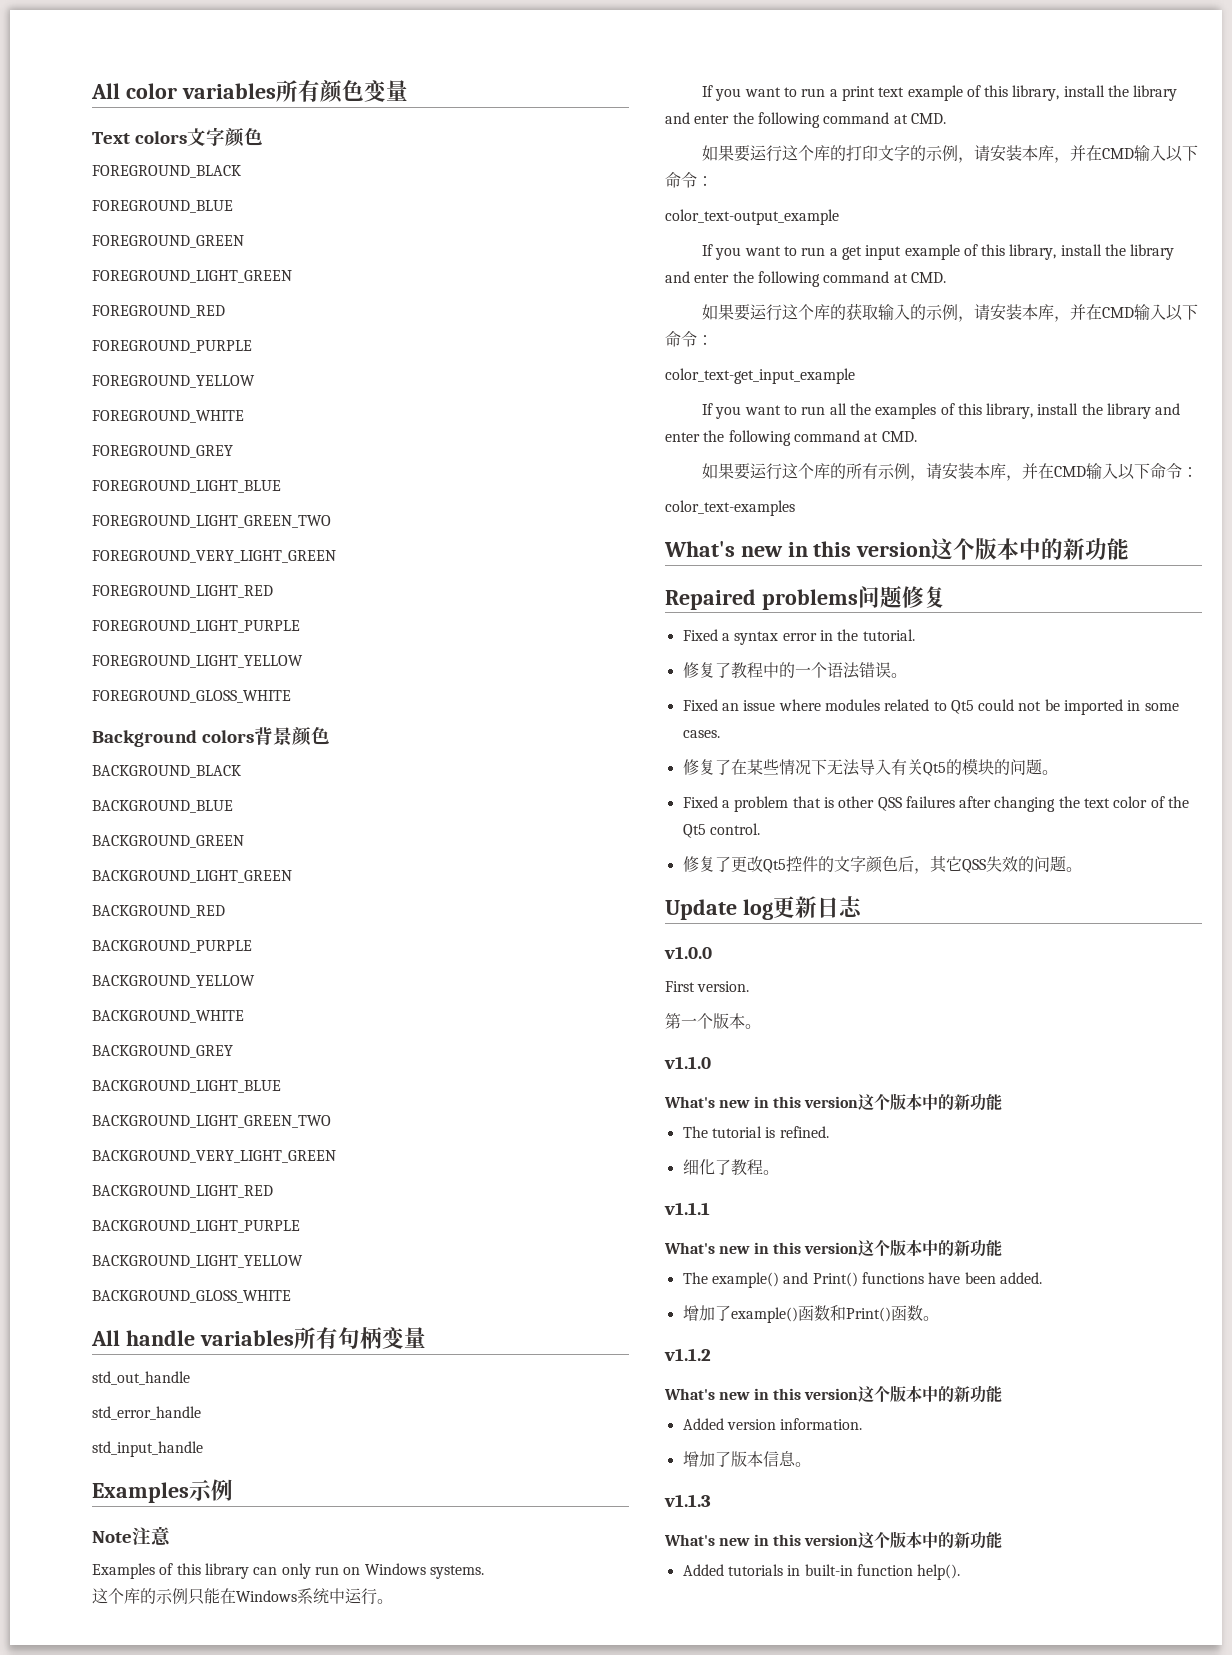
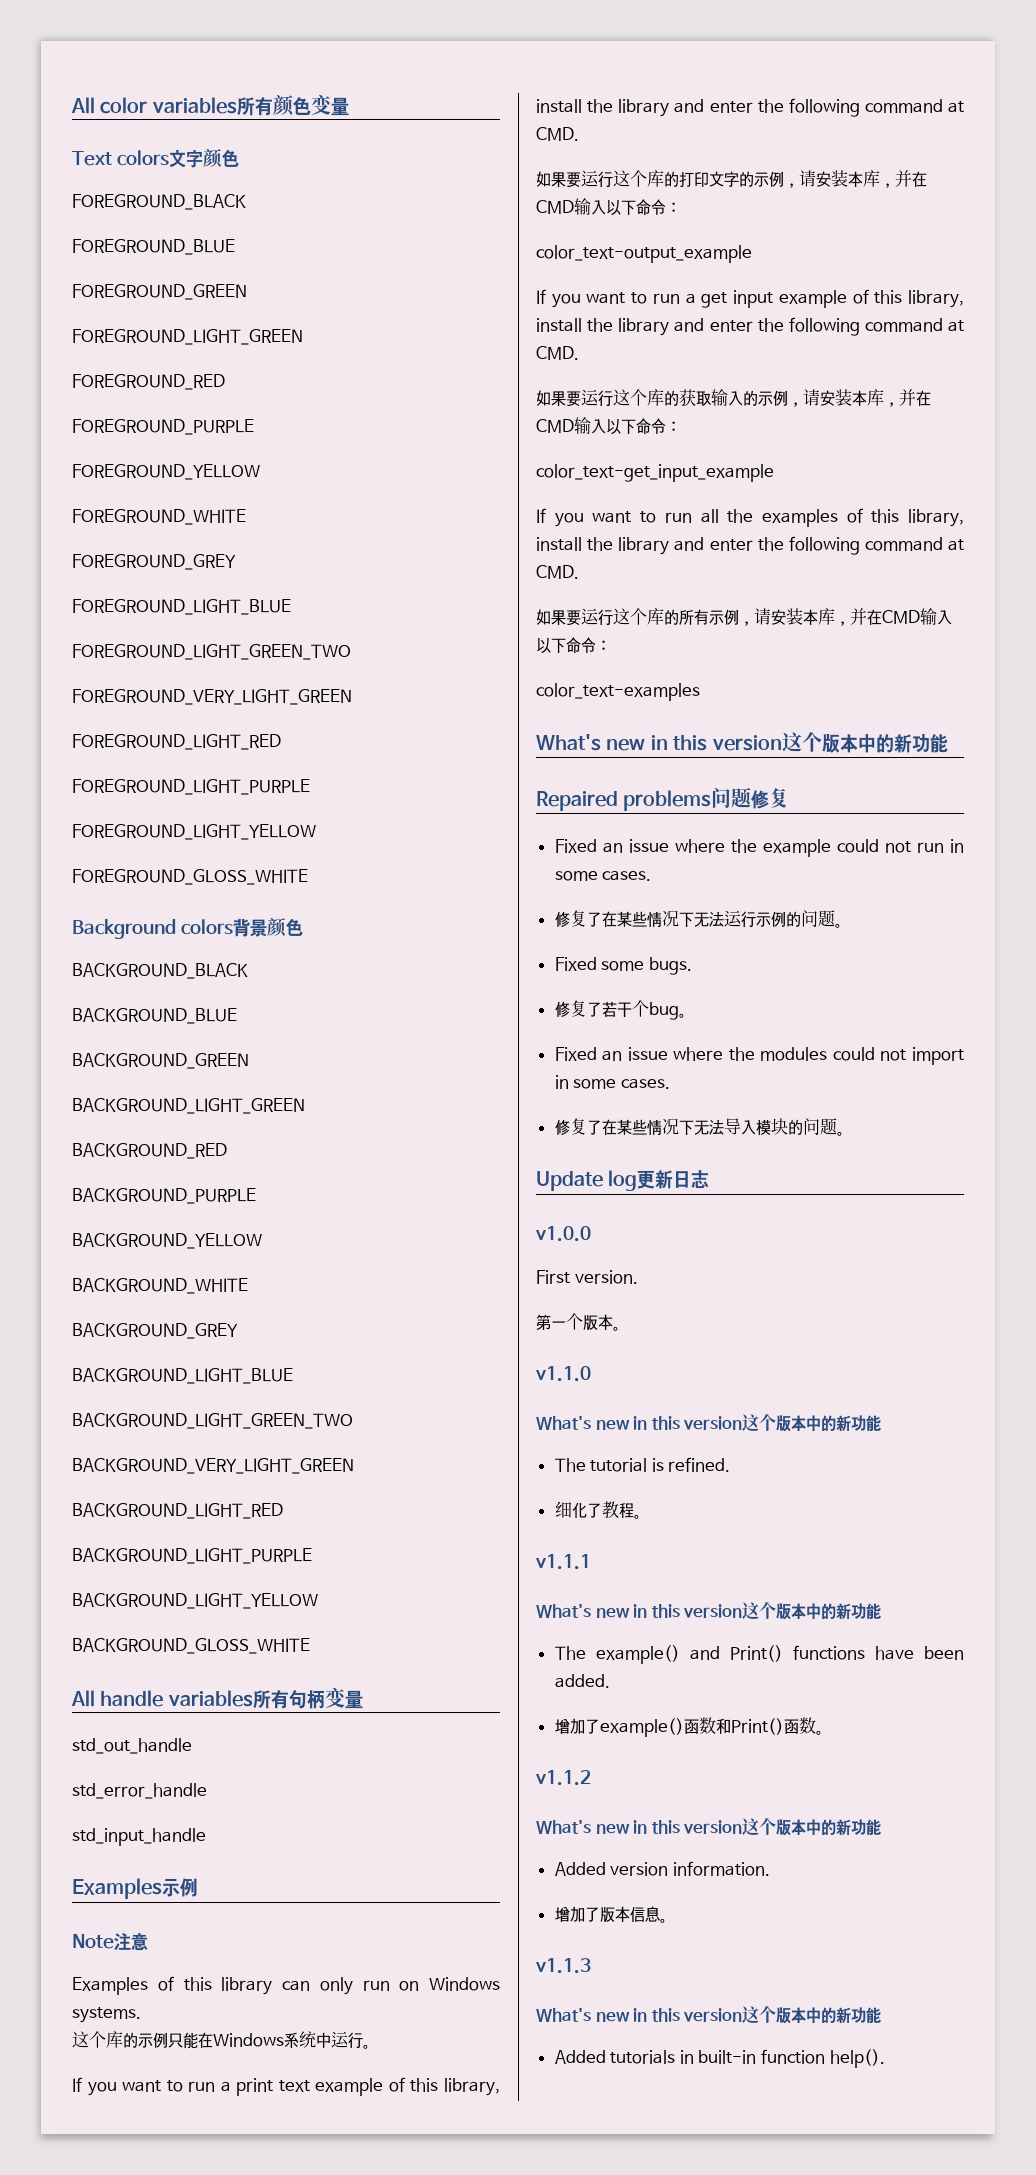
[721,629,915,645] [682,662,891,679] a syntax error in the tutorial. // 修复了教程中的一个语法错误 -> [602,839,964,857] [554,870,652,881] [554,910,843,928] [554,957,692,975] [554,1000,679,1020] an issue where the example could not run in some cases. // 修复了在某些情况下无法运行示例的问题。 // Fixed some bugs. // 修复了若干个bug
[824,699,1124,715] modules related to Qt5 could not be imported -> [728,1047,964,1065] the modules could not import
[890,759,962,776] 有关Qt5的 -> (756, 1127) none
[682,796,1190,812] [682,823,760,838] [682,856,1082,874] // Fixed a problem that is other QSS failures after changing the text color of the Qt5 control. // 修复了更改Qt5控件的文字颜色后，其它QSS失效的问题。 -> (845, 1133) none

